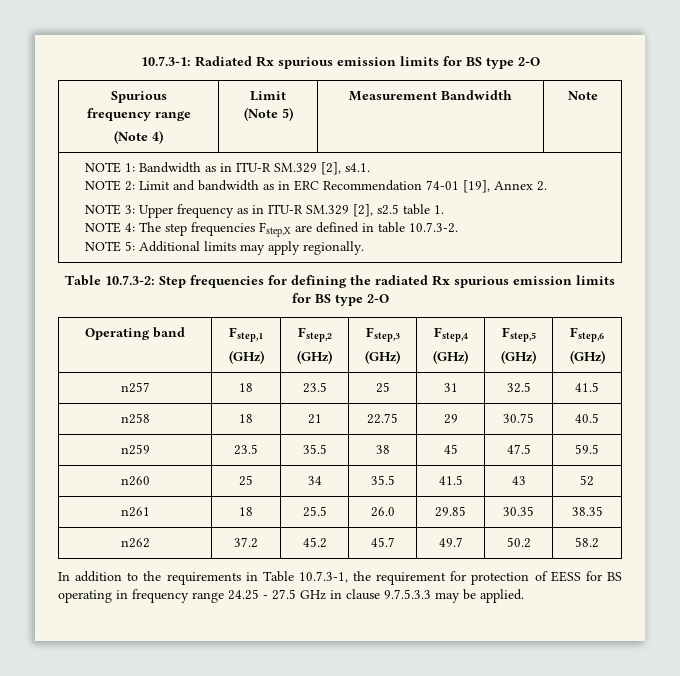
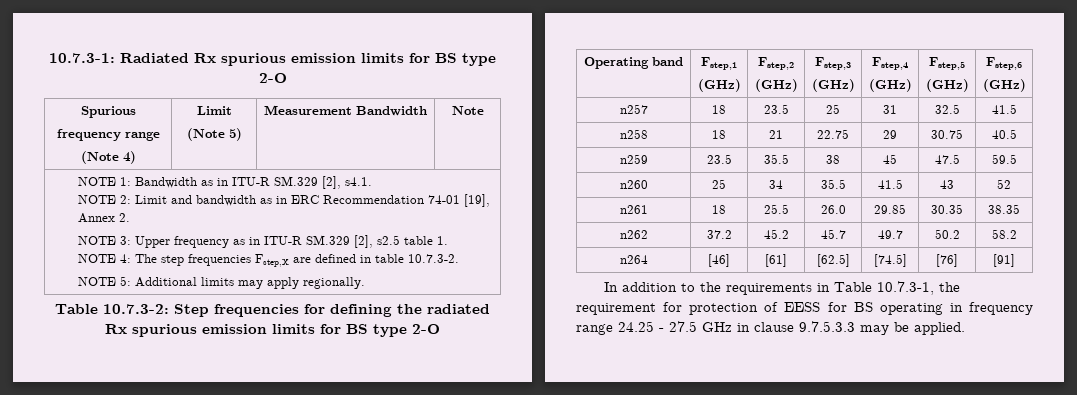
(599, 542) none -> [619,255,648,264] [708,254,730,267] [765,254,787,267] [816,254,850,267] [873,254,907,267] [936,254,958,267] [993,254,1015,267] // n264 | [46] | [61] | [62.5] | [74.5] | [76] | [91]

